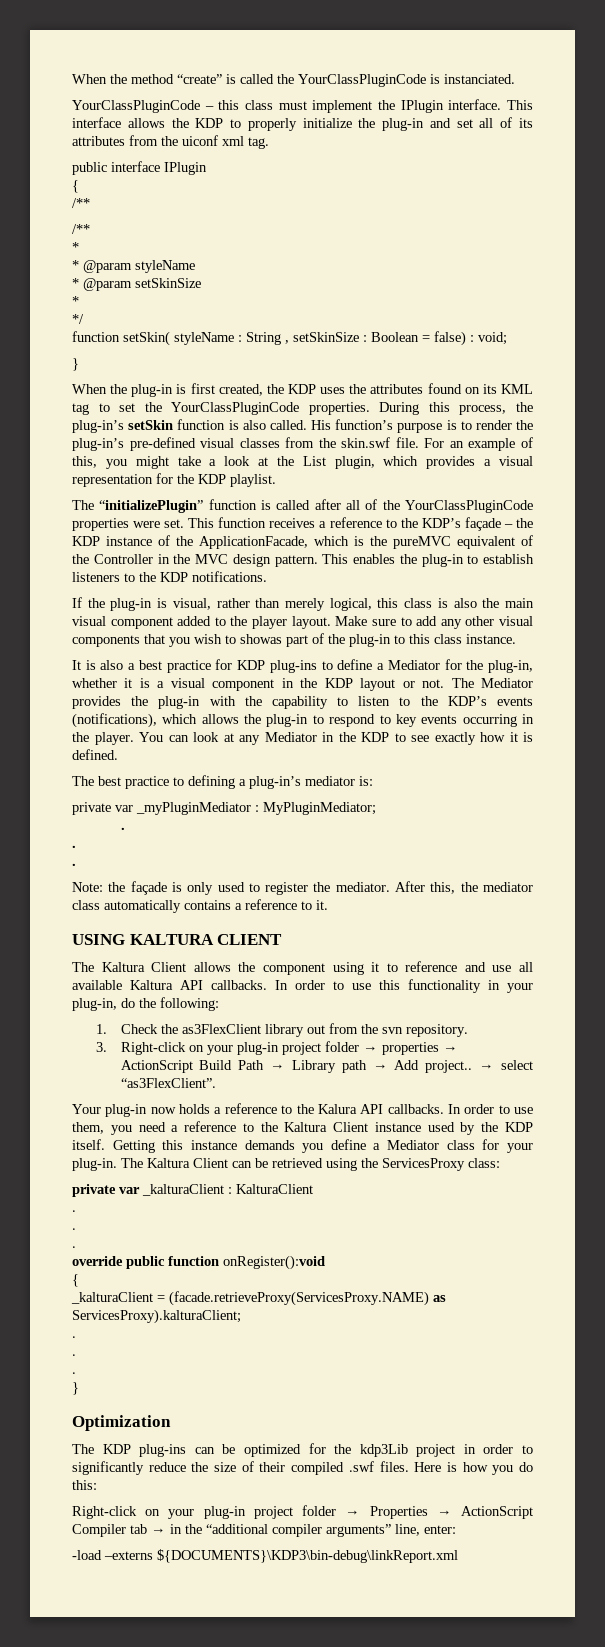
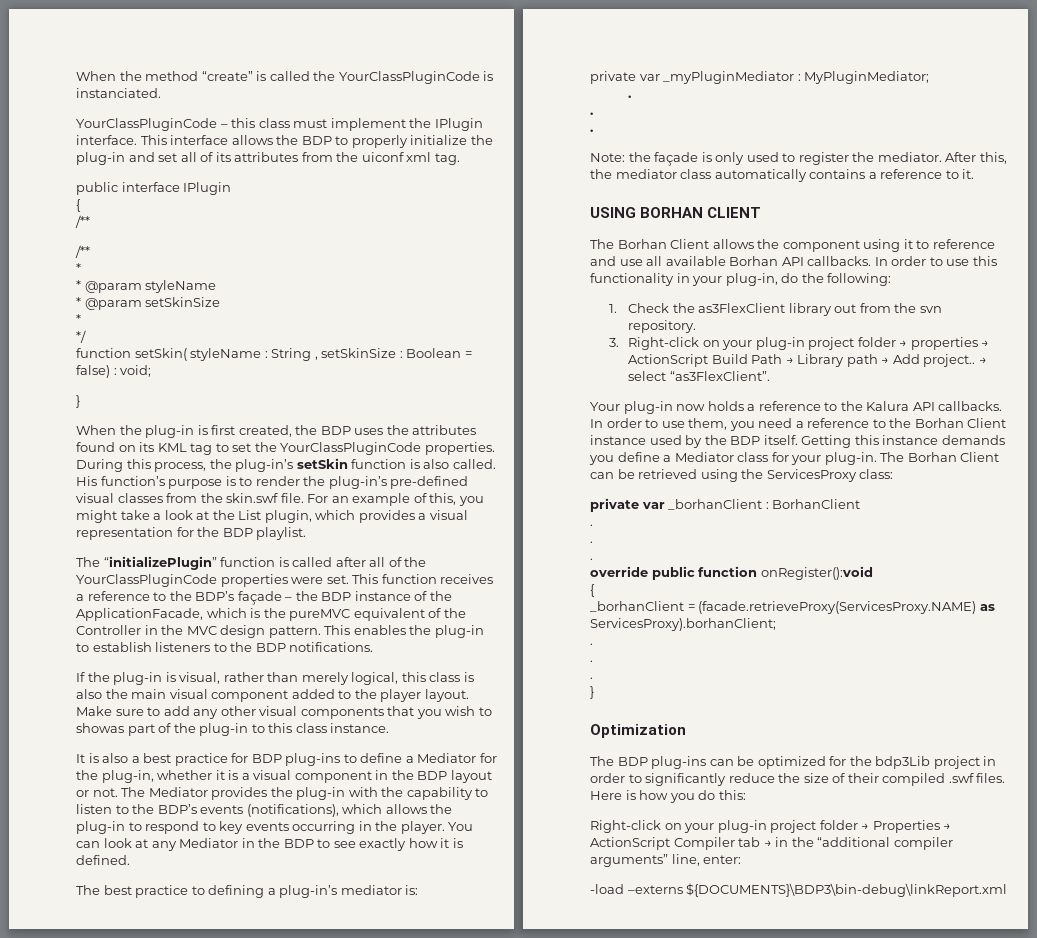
[195,118,224,128] KDP -> [301,136,332,145] BDP
[288,384,316,394] KDP -> [320,426,351,435] BDP
[198,474,226,484] KDP -> [222,528,253,537] BDP
[421,518,461,528] KDP’s -> [195,591,235,601] BDP’s
[72,536,100,546] KDP -> [321,592,352,601] BDP
[160,572,188,582] KDP -> [255,643,286,652] BDP
[237,660,266,670] KDP -> [251,754,282,763] BDP
[324,678,353,688] KDP -> [417,771,448,780] BDP
[447,696,487,706] KDP’s -> [157,804,197,814] BDP’s
[361,732,389,742] KDP -> [283,839,314,848] BDP
[129,934,214,945] KALTURA -> [640,207,704,218] BORHAN
[101,962,145,972] Kaltura -> [617,239,667,249] Borhan
[130,980,173,990] Kaltura -> [729,256,779,266] Borhan
[284,1122,328,1132] Kaltura -> [914,418,964,428] Borhan
[505,1122,533,1132] KDP -> [730,436,761,445] BDP
[147,1158,190,1168] Kaltura -> [907,452,957,462] Borhan
[142,1184,313,1196] _kalturaClient : KalturaClient -> [668,499,861,510] _borhanClient : BorhanClient
[71,1292,153,1304] _kalturaClient -> [590,601,684,612] _borhanClient
[72,1309,241,1324] ServicesProxy).kalturaClient; -> [590,618,776,631] ServicesProxy).borhanClient;
[102,1444,131,1454] KDP -> [617,757,648,766] BDP
[359,1444,408,1457] kdp3Lib -> [875,756,931,769] bdp3Lib
[157,1549,458,1563] ${DOCUMENTS}\KDP3\bin-debug\linkReport.xml -> [686,883,1008,897] ${DOCUMENTS}\BDP3\bin-debug\linkReport.xml

